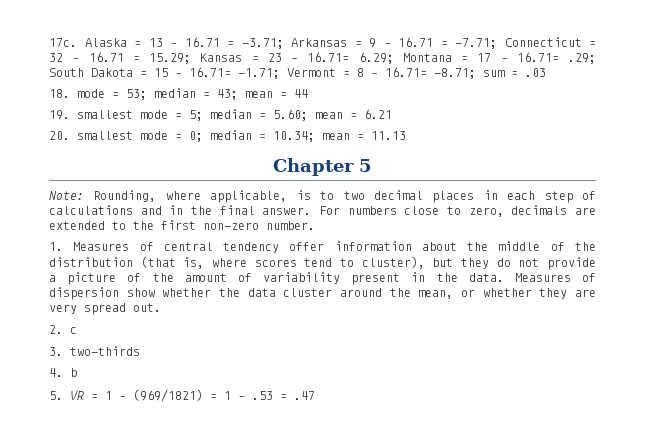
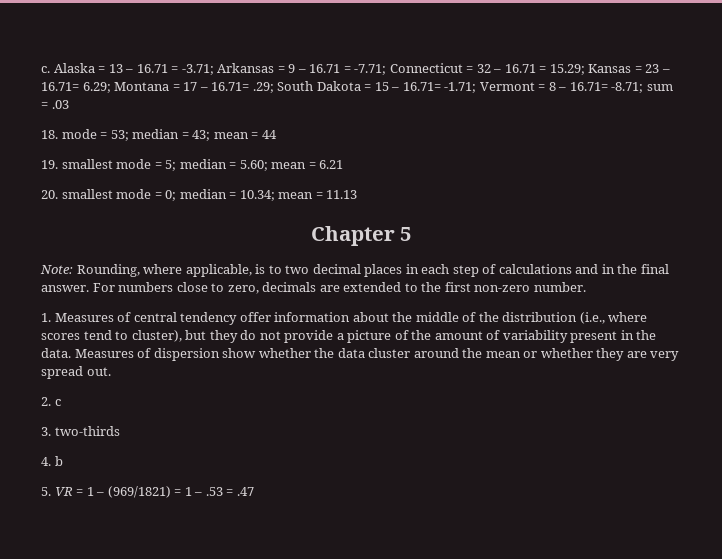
[49,38,77,47] 17c. -> [41,66,50,73] c.
[140,256,205,269] (that is, -> [579,312,605,324] (i.e.,
[418,290,454,299] mean, -> [485,351,521,358] mean

